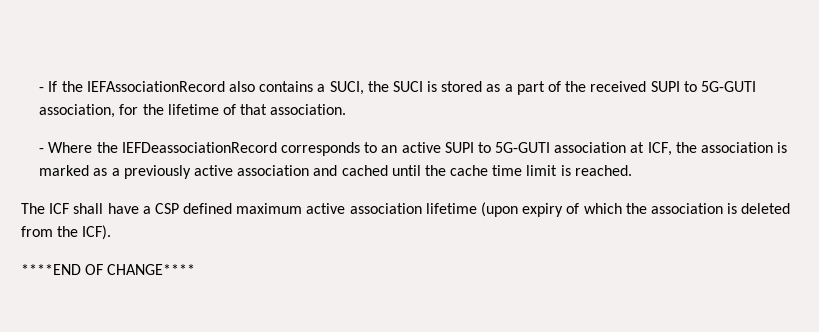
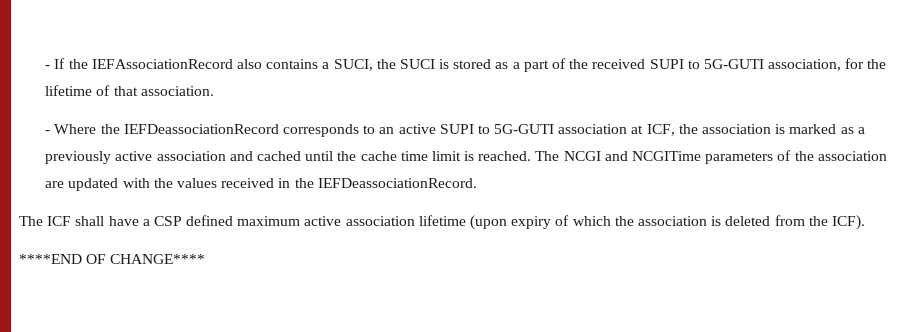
(632, 170) none -> [535,150,887,164] [45,178,477,191] The NCGI and NCGITime parameters of the association are updated with the values received in the IEFDeassociationRecord.

